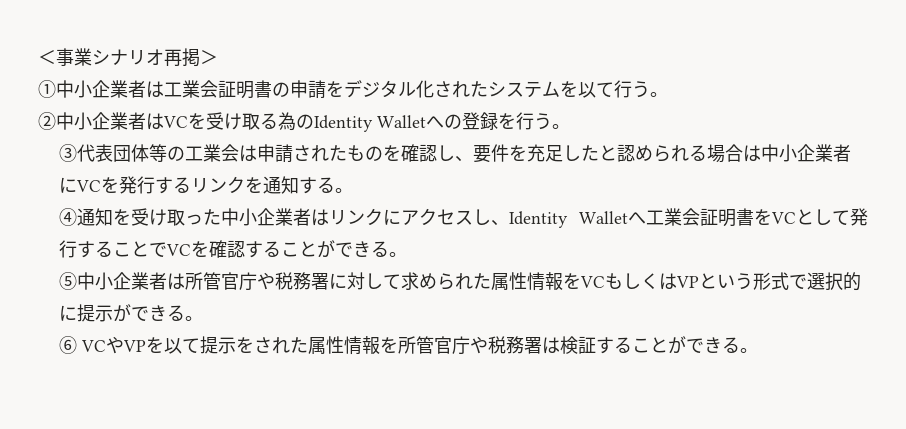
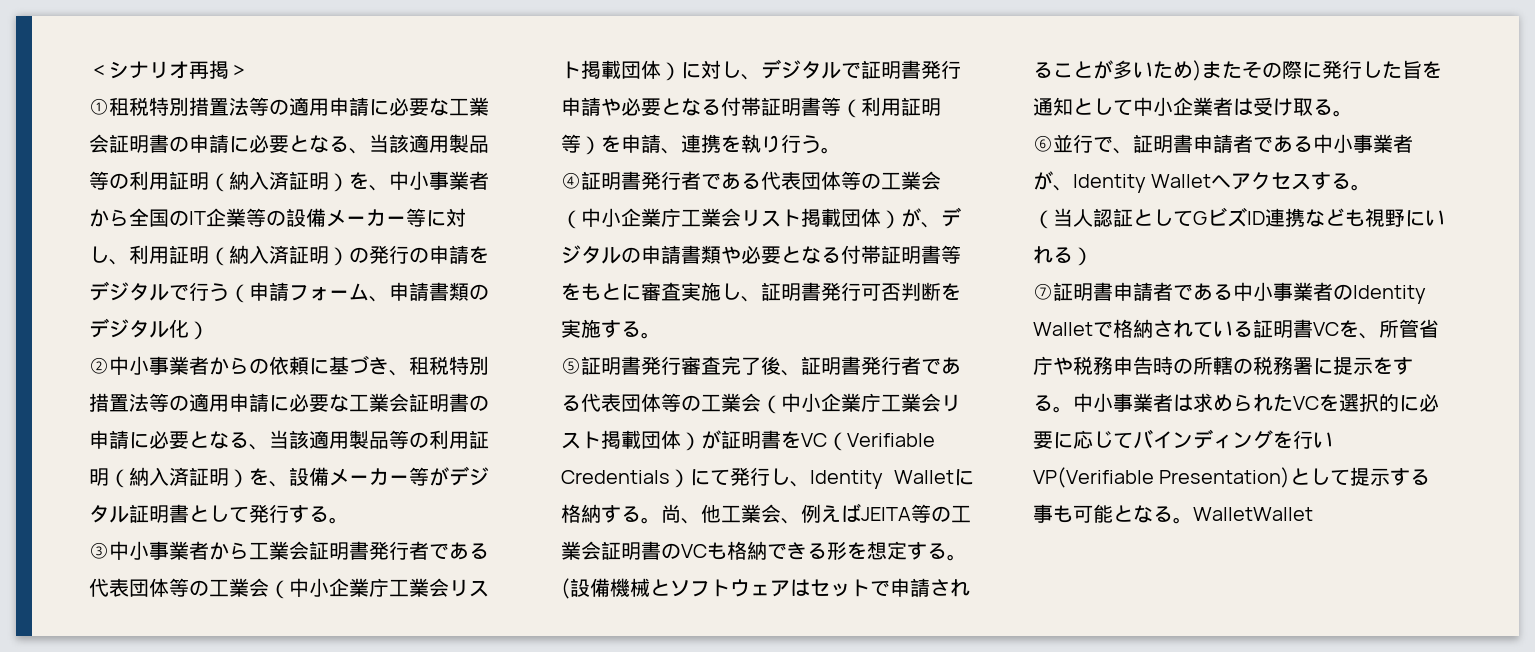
[56,48,92,66] 事業 -> (109, 70) none
[56,80,668,99] [38,112,570,132] [59,144,852,163] [59,176,354,194] [59,208,869,228] [59,240,408,258] [59,272,862,291] [59,304,204,322] [59,336,759,355] 中小企業者は工業会証明書の申請をデジタル化されたシステムを以て行う。 // ②中小企業者はVCを受け取る為のIdentity Walletへの登録を行う。 // ③代表団体等の工業会は申請されたものを確認し、要件を充足したと認められる場合は中小企業者にVCを発行するリンクを通知する。 // ④通知を受け取った中小企業者はリンクにアクセスし、Identity Walletへ工業会証明書をVCとして発行することでVCを確認することができる。 // ⑤中小企業者は所管官庁や税務署に対して求められた属性情報をVCもしくはVPという形式で選択的に提示ができる。 // ⑥ VCやVPを以て提示をされた属性情報を所管官庁や税務署は検証することができる。 -> [109,97,489,116] [89,134,489,154] [89,171,489,192] [89,208,466,227] [89,245,489,266] [89,281,489,303] [89,318,209,340] [89,355,489,376] [89,393,489,412] [89,430,489,450] [89,466,489,488] [89,504,349,524] [89,541,489,560] [89,578,489,599] [561,59,961,81] [561,97,941,118] [561,134,841,155] [561,171,941,190] [561,207,961,229] [561,245,961,264] [561,282,961,302] [561,319,661,339] [561,356,961,376] [561,393,961,414] [561,430,935,451] [561,467,974,489] [561,503,971,524] [561,541,967,561] [561,578,970,599] [1033,60,1442,81] [1033,97,1353,117] [1033,134,1413,154] [1033,171,1372,193] [1033,207,1445,229] [1033,246,1093,266] [1033,282,1426,304] [1033,319,1439,339] [1033,356,1413,375] [1033,393,1439,413] [1033,429,1333,449] [1033,467,1431,488] [1033,504,1313,524] 租税特別措置法等の適用申請に必要な工業会証明書の申請に必要となる、当該適用製品等の利用証明（納入済証明）を、中小事業者から全国のIT企業等の設備メーカー等に対し、利用証明（納入済証明）の発行の申請をデジタルで行う（申請フォーム、申請書類のデジタル化） // ②中小事業者からの依頼に基づき、租税特別措置法等の適用申請に必要な工業会証明書の申請に必要となる、当該適用製品等の利用証明（納入済証明）を、設備メーカー等がデジタル証明書として発行する。 // ③中小事業者から工業会証明書発行者である代表団体等の工業会（中小企業庁工業会リスト掲載団体）に対し、デジタルで証明書発行申請や必要となる付帯証明書等（利用証明等）を申請、連携を執り行う。 // ④証明書発行者である代表団体等の工業会（中小企業庁工業会リスト掲載団体）が、デジタルの申請書類や必要となる付帯証明書等をもとに審査実施し、証明書発行可否判断を実施する。 // ⑤証明書発行審査完了後、証明書発行者である代表団体等の工業会（中小企業庁工業会リスト掲載団体）が証明書をVC（Verifiable Credentials）にて発行し、Identity Walletに格納する。尚、他工業会、例えばJEITA等の工業会証明書のVCも格納できる形を想定する。(設備機械とソフトウェアはセットで申請されることが多いため)またその際に発行した旨を通知として中小企業者は受け取る。 // ⑥並行で、証明書申請者である中小事業者が、Identity Walletへアクセスする。 // （当人認証としてGビズID連携なども視野にいれる） // ⑦証明書申請者である中小事業者のIdentity Walletで格納されている証明書VCを、所管省庁や税務申告時の所轄の税務署に提示をする。中小事業者は求められたVCを選択的に必要に応じてバインディングを行いVP(Verifiable Presentation)として提示する事も可能となる。WalletWallet

